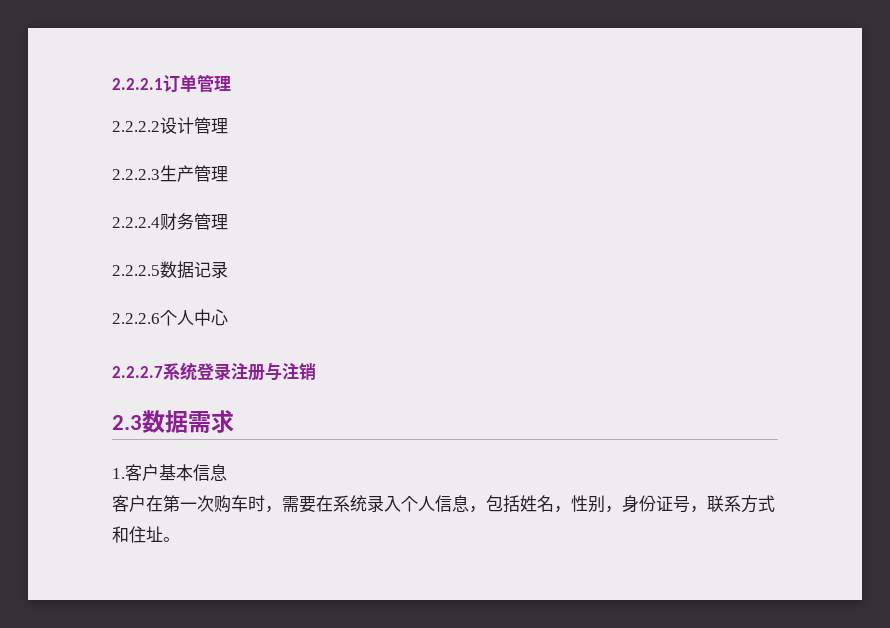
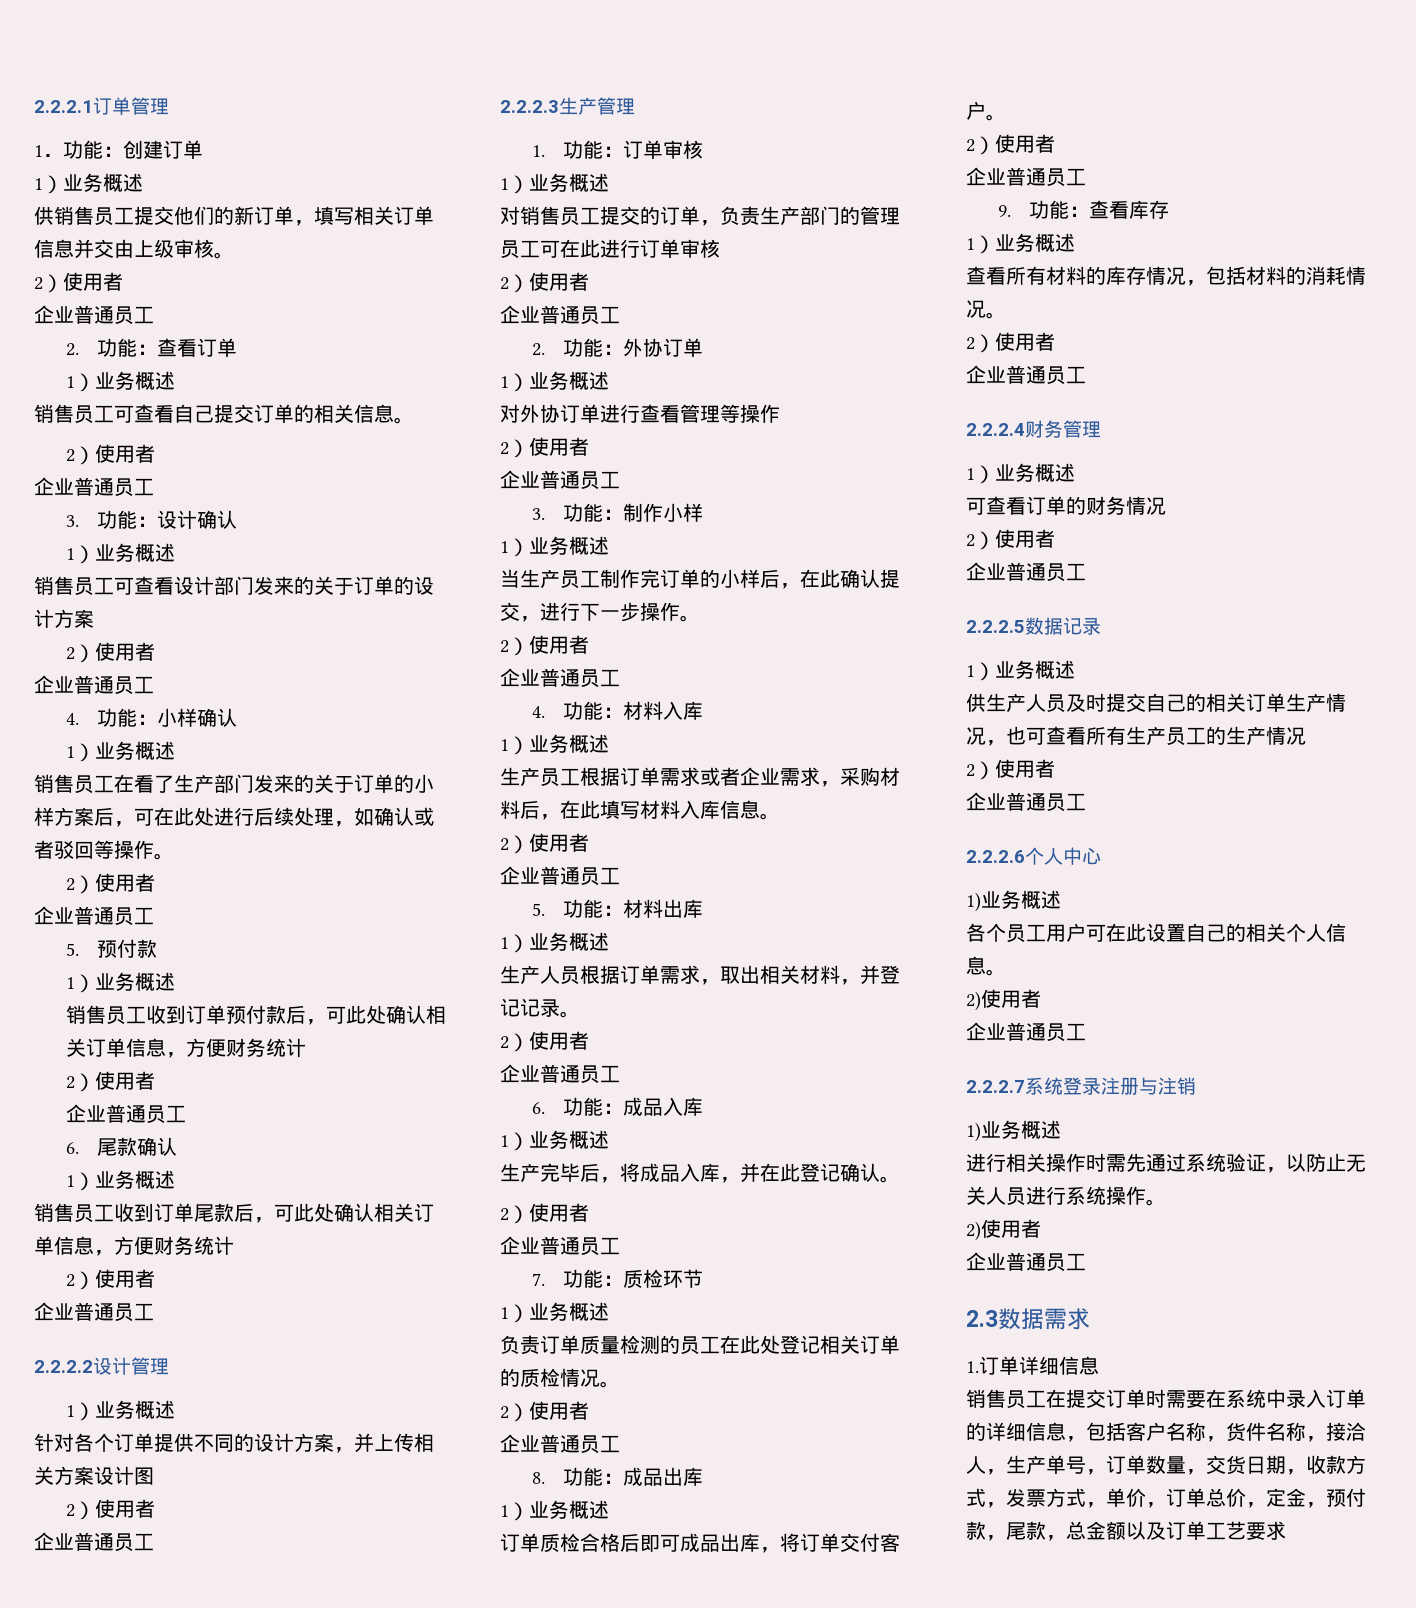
[112,117,228,134] [112,165,228,182] [112,213,228,231] [112,261,228,279] [112,309,228,326] 2.2.2.2设计管理 // 2.2.2.3生产管理 // 2.2.2.4财务管理 // 2.2.2.5数据记录 // 2.2.2.6个人中心 -> [34,140,203,159] [34,173,143,194] [34,206,434,226] [34,239,234,259] [34,272,123,293] [34,305,154,325] [65,338,238,357] [65,371,175,392] [34,404,414,424] [65,444,155,465] [34,477,154,497] [65,510,238,529] [65,543,175,564] [34,576,434,596] [34,609,94,628] [65,642,155,663] [34,675,154,695] [65,708,238,727] [65,741,175,762] [34,774,434,794] [34,807,434,827] [34,840,174,860] [65,873,155,894] [34,906,154,926] [65,939,158,958] [65,972,175,993] [65,1005,446,1025] [65,1038,306,1058] [65,1071,155,1092] [65,1104,186,1124] [65,1137,178,1156] [65,1170,175,1191] [34,1203,434,1223] [34,1236,234,1256] [65,1269,155,1290] [34,1302,154,1322] [34,1357,169,1375] [65,1400,175,1421] [34,1433,434,1453] [34,1466,154,1485] [65,1499,155,1520] [34,1532,154,1552] [500,97,635,115] [531,140,704,159] [500,173,609,194] [500,206,900,226] [500,239,720,259] [500,272,589,293] [500,305,620,325] [531,338,704,357] [500,371,609,392] [500,404,780,423] [500,437,589,458] [500,470,620,490] [531,503,704,522] [500,536,609,557] [500,569,900,589] [500,602,700,622] [500,635,589,656] [500,668,620,688] [531,701,704,720] [500,734,609,755] [500,767,900,787] [500,800,780,820] [500,833,589,854] [500,866,620,886] [531,899,704,918] [500,932,609,953] [500,965,900,985] [500,998,580,1018] [500,1031,589,1052] [500,1064,620,1084] [531,1097,704,1116] [500,1130,609,1151] [500,1163,900,1183] [500,1203,589,1224] [500,1236,620,1256] [531,1269,704,1288] [500,1302,609,1323] [500,1335,900,1355] [500,1368,620,1388] [500,1401,589,1422] [500,1434,620,1454] [531,1467,704,1486] [500,1500,609,1521] [500,1533,900,1553] [966,101,1006,121] [966,134,1055,155] [966,167,1086,187] [997,200,1170,219] [966,233,1075,254] [966,266,1366,286] [966,300,1006,319] [966,332,1055,353] [966,365,1086,385] [966,420,1101,438] [966,463,1075,484] [966,496,1166,515] [966,529,1055,550] [966,562,1086,582] [966,617,1101,635] [966,660,1075,681] [966,693,1346,713] [966,726,1306,746] [966,759,1055,780] [966,792,1086,812] [966,847,1101,865] [966,890,1061,912] [966,923,1346,943] [966,956,1006,976] [966,989,1041,1011] [966,1022,1086,1042] 1．功能：创建订单 // 1）业务概述 // 供销售员工提交他们的新订单，填写相关订单信息并交由上级审核。 // 2）使用者 // 企业普通员工 // 2.功能：查看订单 // 1）业务概述 // 销售员工可查看自己提交订单的相关信息。 // 2）使用者 // 企业普通员工 // 3.功能：设计确认 // 1）业务概述 // 销售员工可查看设计部门发来的关于订单的设计方案 // 2）使用者 // 企业普通员工 // 4.功能：小样确认 // 1）业务概述 // 销售员工在看了生产部门发来的关于订单的小样方案后，可在此处进行后续处理，如确认或者驳回等操作。 // 2）使用者 // 企业普通员工 // 5.预付款 // 1）业务概述 // 销售员工收到订单预付款后，可此处确认相关订单信息，方便财务统计 // 2）使用者 // 企业普通员工 // 6.尾款确认 // 1）业务概述 // 销售员工收到订单尾款后，可此处确认相关订单信息，方便财务统计 // 2）使用者 // 企业普通员工 // 2.2.2.2设计管理 // 1）业务概述 // 针对各个订单提供不同的设计方案，并上传相关方案设计图 // 2）使用者 // 企业普通员工 // 2.2.2.3生产管理 // 1.功能：订单审核 // 1）业务概述 // 对销售员工提交的订单，负责生产部门的管理员工可在此进行订单审核 // 2）使用者 // 企业普通员工 // 2.功能：外协订单 // 1）业务概述 // 对外协订单进行查看管理等操作 // 2）使用者 // 企业普通员工 // 3.功能：制作小样 // 1）业务概述 // 当生产员工制作完订单的小样后，在此确认提交，进行下一步操作。 // 2）使用者 // 企业普通员工 // 4.功能：材料入库 // 1）业务概述 // 生产员工根据订单需求或者企业需求，采购材料后，在此填写材料入库信息。 // 2）使用者 // 企业普通员工 // 5.功能：材料出库 // 1）业务概述 // 生产人员根据订单需求，取出相关材料，并登记记录。 // 2）使用者 // 企业普通员工 // 6.功能：成品入库 // 1）业务概述 // 生产完毕后，将成品入库，并在此登记确认。 // 2）使用者 // 企业普通员工 // 7.功能：质检环节 // 1）业务概述 // 负责订单质量检测的员工在此处登记相关订单的质检情况。 // 2）使用者 // 企业普通员工 // 8.功能：成品出库 // 1）业务概述 // 订单质检合格后即可成品出库，将订单交付客户。 // 2）使用者 // 企业普通员工 // 9.功能：查看库存 // 1）业务概述 // 查看所有材料的库存情况，包括材料的消耗情况。 // 2）使用者 // 企业普通员工 // 2.2.2.4财务管理 // 1）业务概述 // 可查看订单的财务情况 // 2）使用者 // 企业普通员工 // 2.2.2.5数据记录 // 1）业务概述 // 供生产人员及时提交自己的相关订单生产情况，也可查看所有生产员工的生产情况 // 2）使用者 // 企业普通员工 // 2.2.2.6个人中心 // 1)业务概述 // 各个员工用户可在此设置自己的相关个人信息。 // 2)使用者 // 企业普通员工
(316, 371) none -> [966,1120,1061,1142] [966,1153,1366,1173] [966,1186,1166,1206] [966,1219,1041,1241] [966,1252,1086,1272] // 1)业务概述 // 进行相关操作时需先通过系统验证，以防止无关人员进行系统操作。 // 2)使用者 // 企业普通员工
[125,464,193,481] 客户基本 -> [979,1356,1059,1375] 订单详细
[112,495,775,513] [112,526,180,543] 客户在第一次购车时，需要在系统录入个人信息，包括姓名，性别，身份证号，联系方式和住址。 -> [966,1389,1366,1409] [966,1422,1366,1442] [966,1455,1366,1475] [966,1488,1366,1508] [966,1521,1286,1541] 销售员工在提交订单时需要在系统中录入订单的详细信息，包括客户名称，货件名称，接洽人，生产单号，订单数量，交货日期，收款方式，发票方式，单价，订单总价，定金，预付款，尾款，总金额以及订单工艺要求

